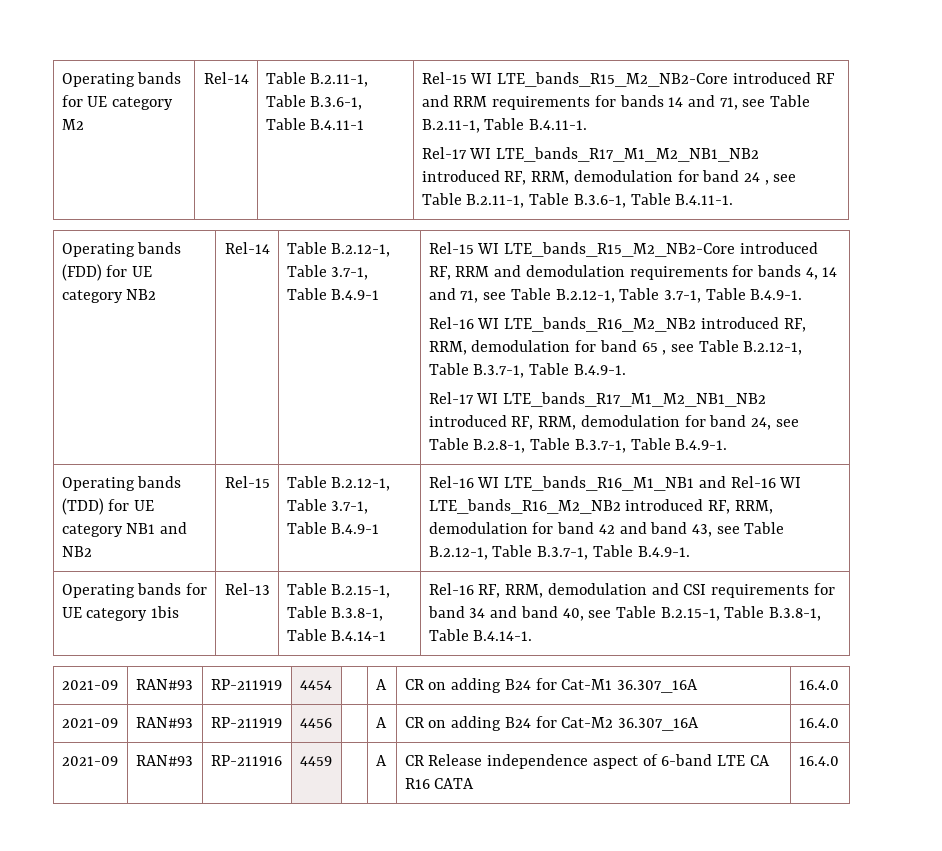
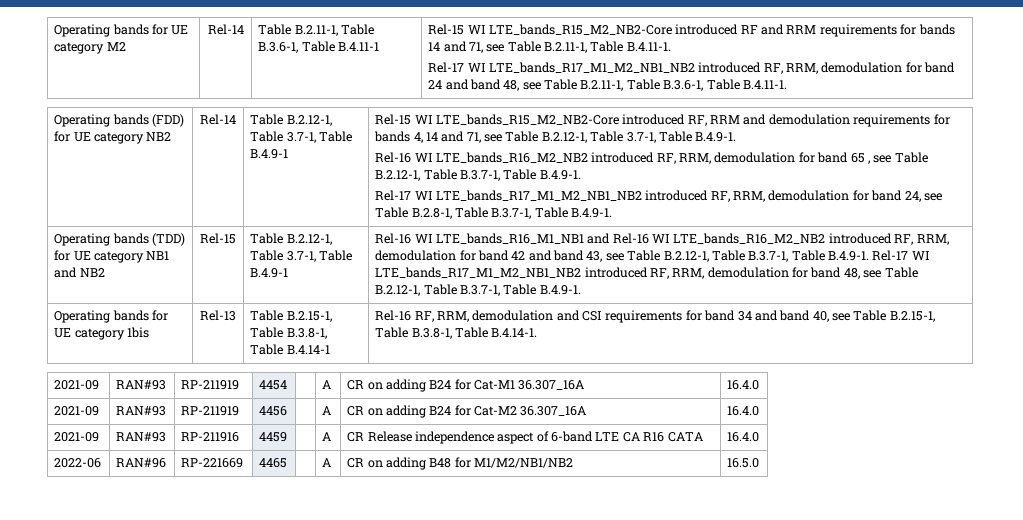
[764,180,769,185] , -> [445,79,520,91] and band 48,
(690, 551) none -> [872,250,930,261] [375,267,918,279] [375,284,581,296] Rel-17 WI LTE_bands_R17_M1_M2_NB1_NB2 introduced RF, RRM, demodulation for band 48, see Table B.2.12-1, Table B.3.7-1, Table B.4.9-1.
(839, 761) none -> [54,458,102,468] [116,458,167,468] [181,458,244,468] [259,458,288,468] [322,458,332,467] [347,457,574,470] [727,458,760,468] // 2022-06 | RAN#96 | RP-221669 | 4465 | | A | CR on adding B48 for M1/M2/NB1/NB2 | 16.5.0

